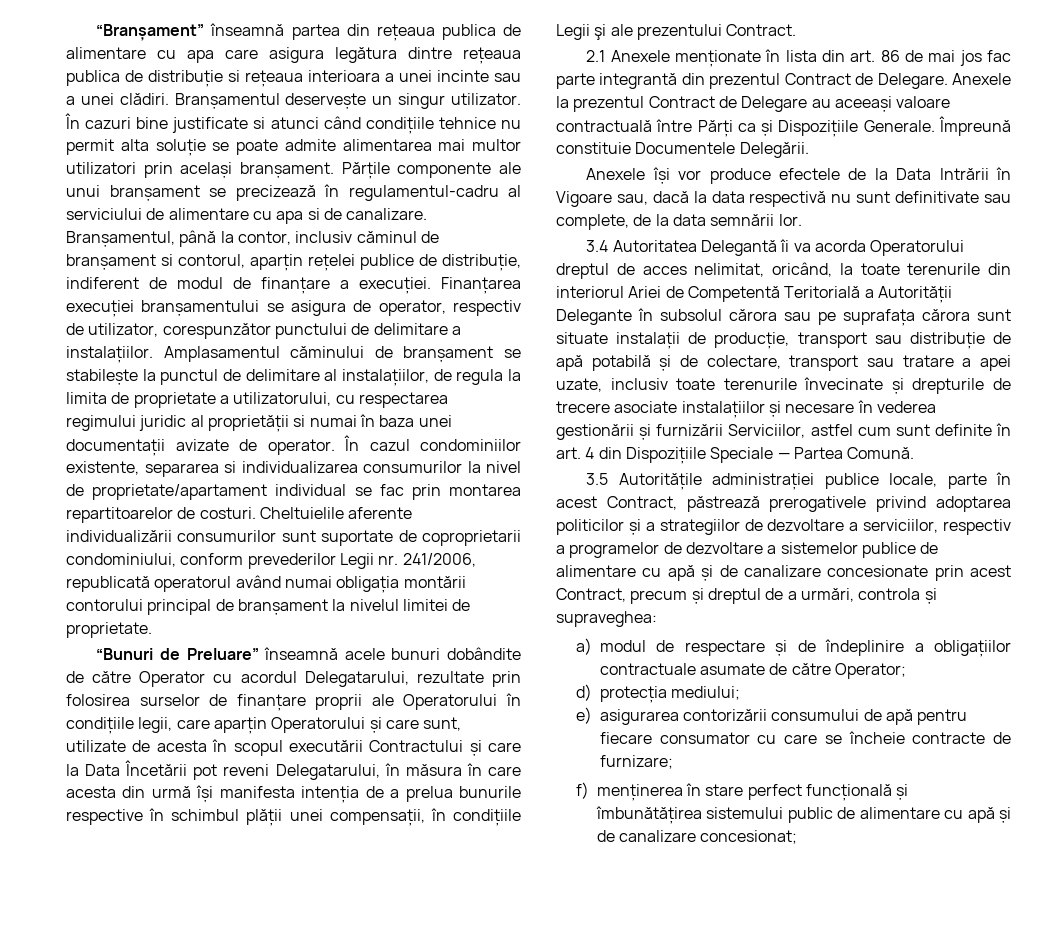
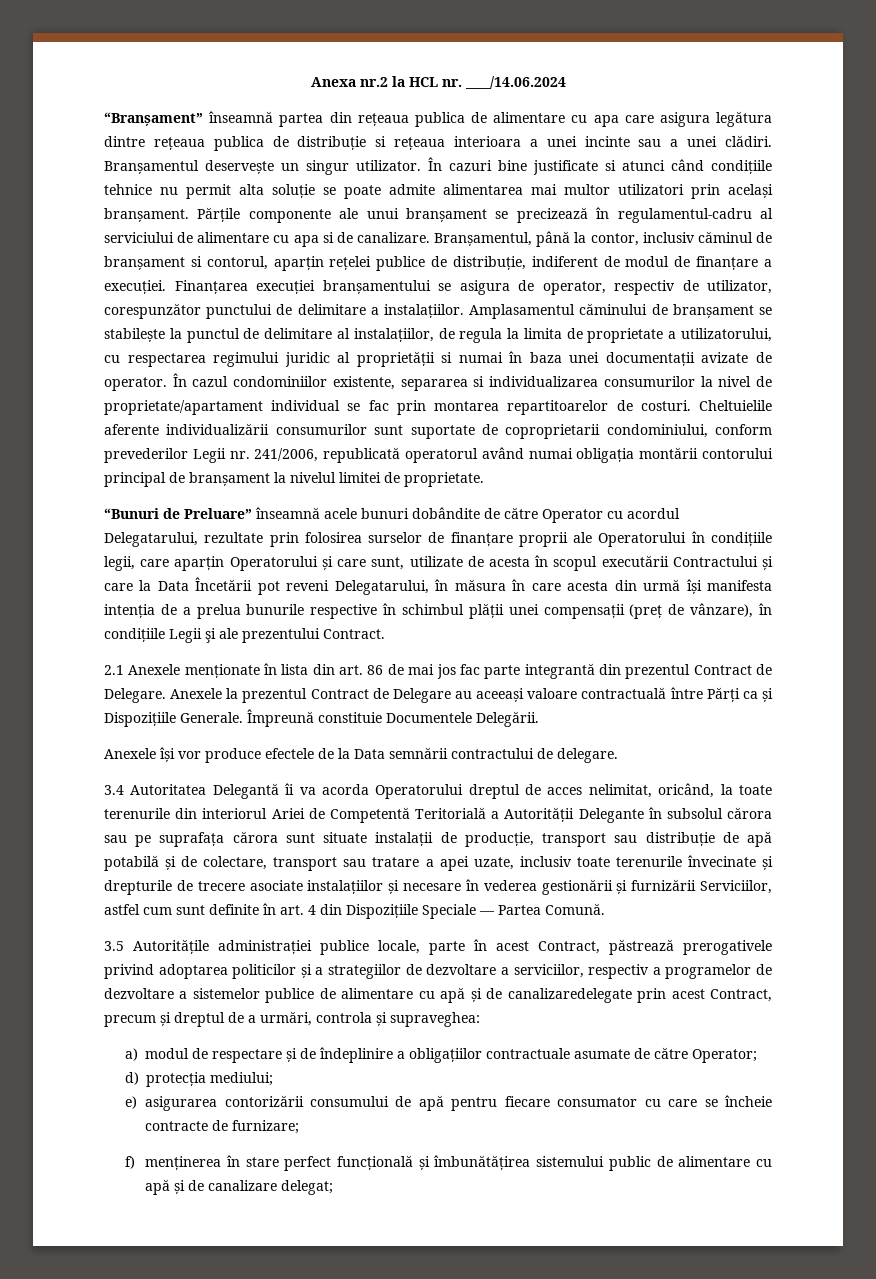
(96, 32) none -> [310,76,566,89] Anexa nr.2 la HCL nr. ____/14.06.2024 //
[329,809,425,826] compensații, -> [543,603,754,619] compensații (preț de vânzare),
[939,167,1011,180] [556,191,1012,207] [556,214,802,230] Intrării în Vigoare sau, dacă la data respectivă nu sunt definitivate sau complete, de la data semnării lor. -> [389,747,618,763] semnării contractului de delegare.
[743,565,929,577] canalizare concesionate -> [507,988,632,1003] canalizaredelegate
[700,830,798,844] concesionat; -> [281,1180,334,1195] delegat;

